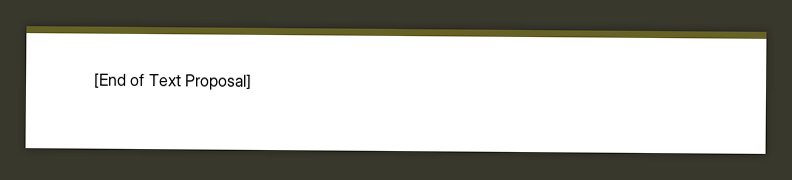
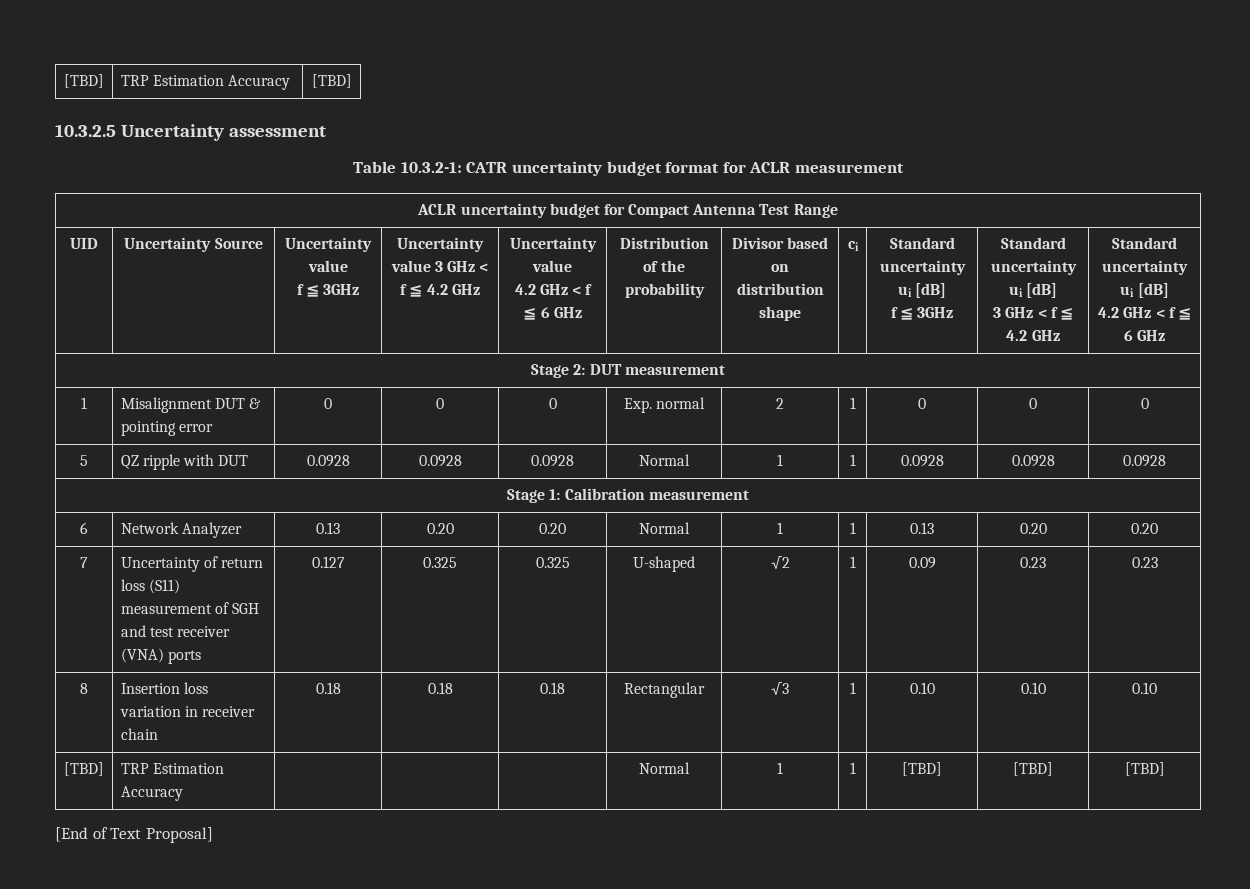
(94, 80) none -> [63,74,104,88] [120,75,290,90] [311,74,352,88] [55,124,326,141] [353,161,904,176] [417,203,838,218] [70,238,98,249] [124,237,263,252] [285,237,372,252] [307,260,348,272] [296,284,360,297] [397,237,484,252] [390,260,489,272] [400,284,480,297] [509,237,597,252] [532,260,572,272] [514,284,593,295] [523,307,582,320] [619,237,709,249] [643,260,685,272] [624,283,705,298] [731,237,829,249] [771,264,789,272] [736,283,824,295] [759,306,801,321] [847,241,859,251] [889,237,955,249] [879,260,966,275] [897,283,947,298] [890,307,954,320] [1000,237,1066,249] [990,260,1077,275] [1008,283,1058,298] [993,307,1073,320] [1006,330,1060,341] [1112,237,1177,249] [1102,260,1188,275] [1120,283,1169,298] [1098,307,1191,320] [1123,330,1166,341] [531,364,725,378] [81,397,87,409] [120,397,261,413] [120,421,213,436] [324,398,332,409] [436,398,444,409] [548,398,557,409] [623,397,706,413] [776,398,784,409] [849,397,856,409] [918,398,926,409] [1029,398,1037,409] [1140,398,1149,409] [80,455,88,466] [120,454,249,470] [306,455,350,467] [418,455,462,467] [531,455,574,467] [639,454,690,466] [777,454,783,466] [849,454,856,466] [900,455,944,467] [1011,455,1055,467] [1123,455,1166,467] [507,488,749,503] [80,522,88,534] [120,522,242,538] [316,522,340,534] [426,523,454,534] [539,523,566,534] [639,522,690,534] [777,522,783,534] [849,522,856,534] [910,522,934,534] [1019,523,1047,534] [1131,523,1158,534] [80,557,88,568] [120,556,263,572] [120,579,180,594] [120,602,259,614] [120,625,230,637] [120,648,201,664] [311,556,345,568] [423,557,457,568] [535,557,570,568] [633,556,695,572] [770,556,790,569] [849,556,856,568] [908,557,936,569] [1020,557,1046,568] [1131,557,1158,568] [80,683,88,694] [120,682,208,694] [119,706,255,717] [120,728,158,740] [315,682,341,694] [427,682,453,694] [540,682,565,694] [624,682,705,698] [771,682,789,695] [849,682,856,694] [909,682,935,694] [1020,682,1046,694] [1132,682,1157,694] [64,762,104,776] [120,763,224,774] [120,786,183,801] [639,762,690,774] [777,762,783,774] [849,762,856,774] [902,762,942,776] [1013,762,1053,776] [1124,762,1165,776] [TBD] | TRP Estimation Accuracy | [TBD] // 10.3.2.5 Uncertainty assessment // Table 10.3.2-1: CATR uncertainty budget format for ACLR measurement // ACLR uncertainty budget for Compact Antenna Test Range // UID | Uncertainty Source | Uncertainty value // f ≦ 3GHz | Uncertainty value 3 GHz < f ≦ 4.2 GHz | Uncertainty value // 4.2 GHz < f ≦ 6 GHz | Distribution of the probability | Divisor based on distribution shape | ci | Standard uncertainty ui [dB] // f ≦ 3GHz | Standard uncertainty ui [dB] // 3 GHz < f ≦ 4.2 GHz | Standard uncertainty ui [dB] // 4.2 GHz < f ≦ 6 GHz // Stage 2: DUT measurement // 1 | Misalignment DUT & pointing error | 0 | 0 | 0 | Exp. normal | 2 | 1 | 0 | 0 | 0 // 5 | QZ ripple with DUT | 0.0928 | 0.0928 | 0.0928 | Normal | 1 | 1 | 0.0928 | 0.0928 | 0.0928 // Stage 1: Calibration measurement // 6 | Network Analyzer | 0.13 | 0.20 | 0.20 | Normal | 1 | 1 | 0.13 | 0.20 | 0.20 // 7 | Uncertainty of return loss (S11) measurement of SGH and test receiver (VNA) ports | 0.127 | 0.325 | 0.325 | U-shaped | √2 | 1 | 0.09 | 0.23 | 0.23 // 8 | Insertion loss variation in receiver chain | 0.18 | 0.18 | 0.18 | Rectangular | √3 | 1 | 0.10 | 0.10 | 0.10 // [TBD] | TRP Estimation Accuracy | | | | Normal | 1 | 1 | [TBD] | [TBD] | [TBD] //

